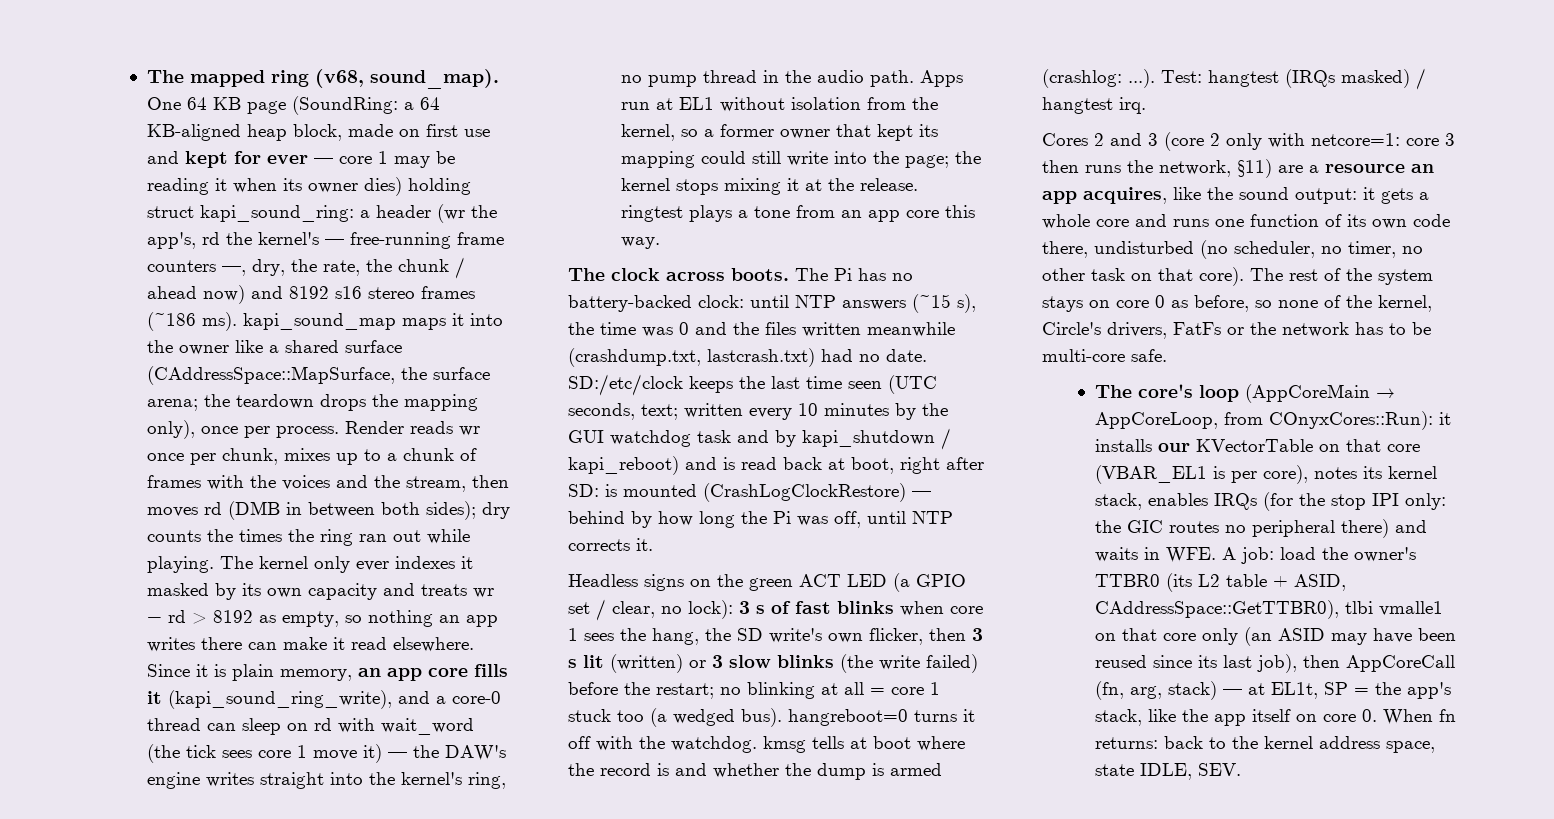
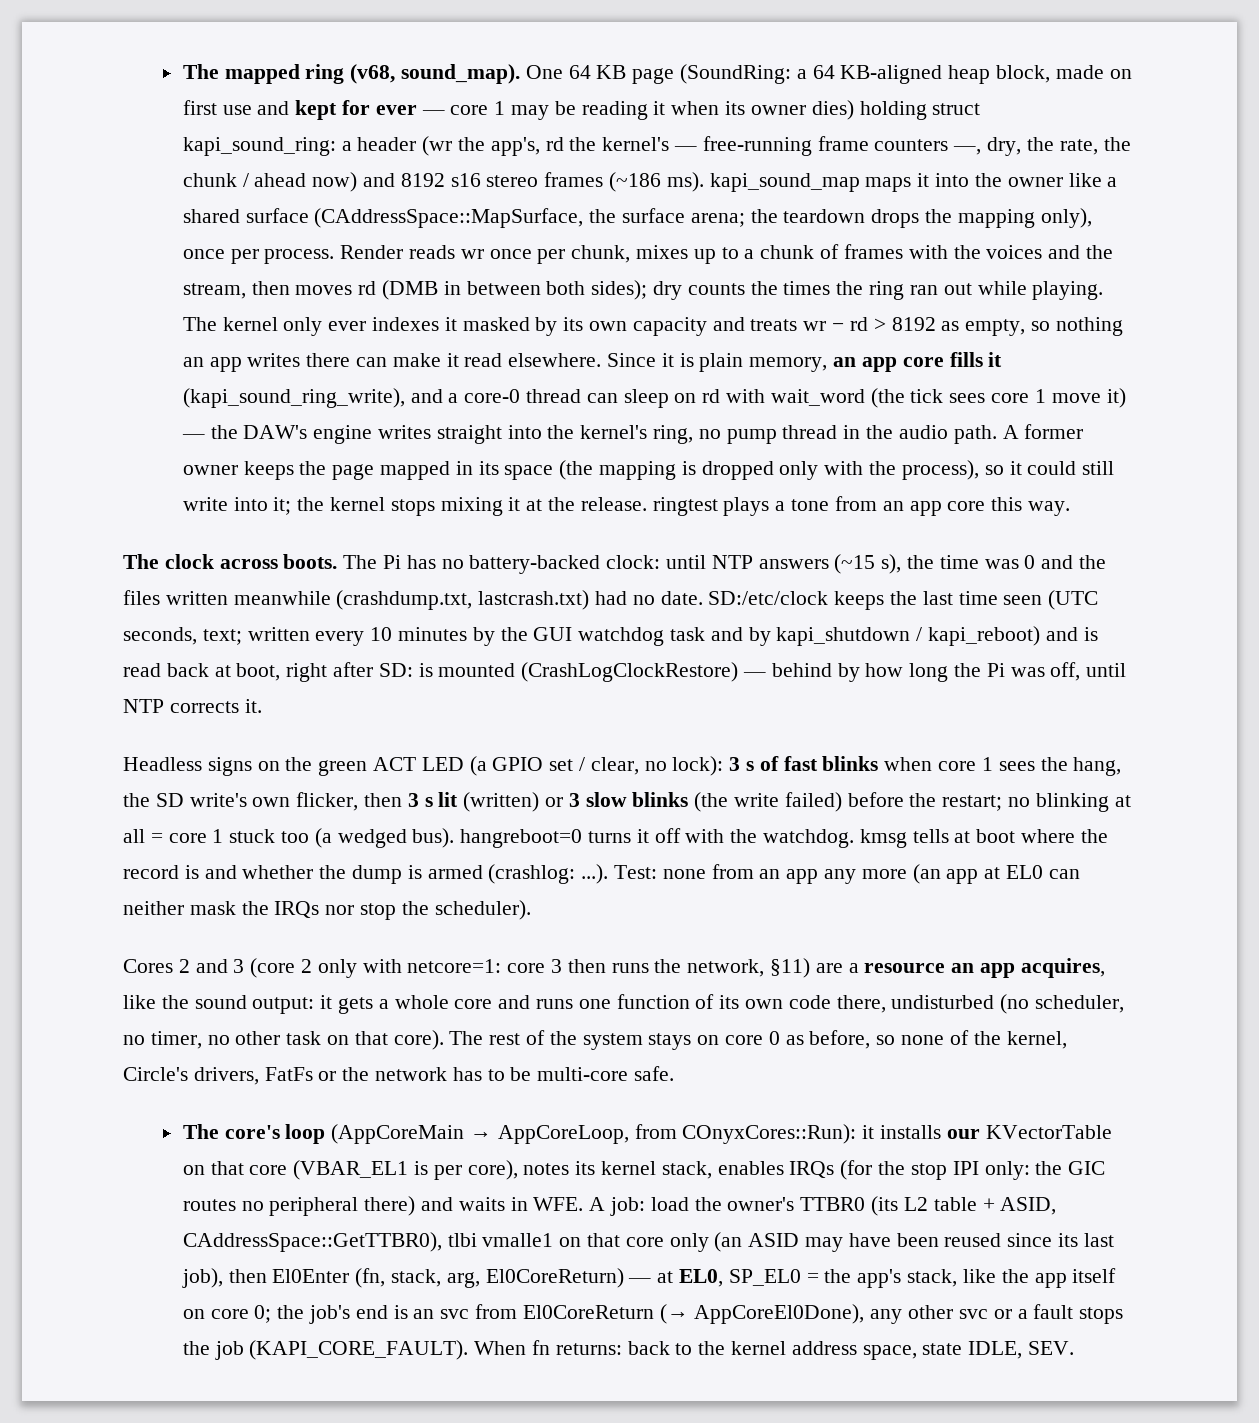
[920,70,964,87] [621,97,939,112] [621,124,939,141] [621,151,696,168] Apps run at EL1 without isolation from the kernel, so a former owner that kept its mapping -> [1002,424,1084,439] [182,460,1022,480] A former owner keeps the page mapped in its space (the mapping is dropped only with the process), so it
[873,151,950,168] the page; -> [273,497,292,515] it;
[1208,68,1426,90] [1042,97,1146,114] hangtest (IRQs masked) / hangtest irq. -> [662,864,1080,884] [123,900,531,920] none from an app any more (an app at EL0 can neither mask the IRQs nor stop the scheduler).
[1346,655,1456,672] [1095,681,1349,700] AppCoreCall (fn, arg, stack) — at EL1t, SP -> [272,1268,801,1288] El0Enter (fn, stack, arg, El0CoreReturn) — at EL0, SP_EL0
[1362,709,1378,722] 0. -> [254,1304,1124,1324] [182,1340,469,1360] 0; the job's end is an svc from El0CoreReturn (→ AppCoreEl0Done), any other svc or a fault stops the job (KAPI_CORE_FAULT).

